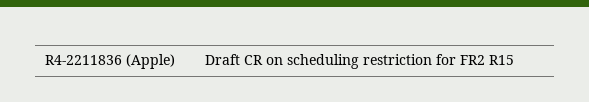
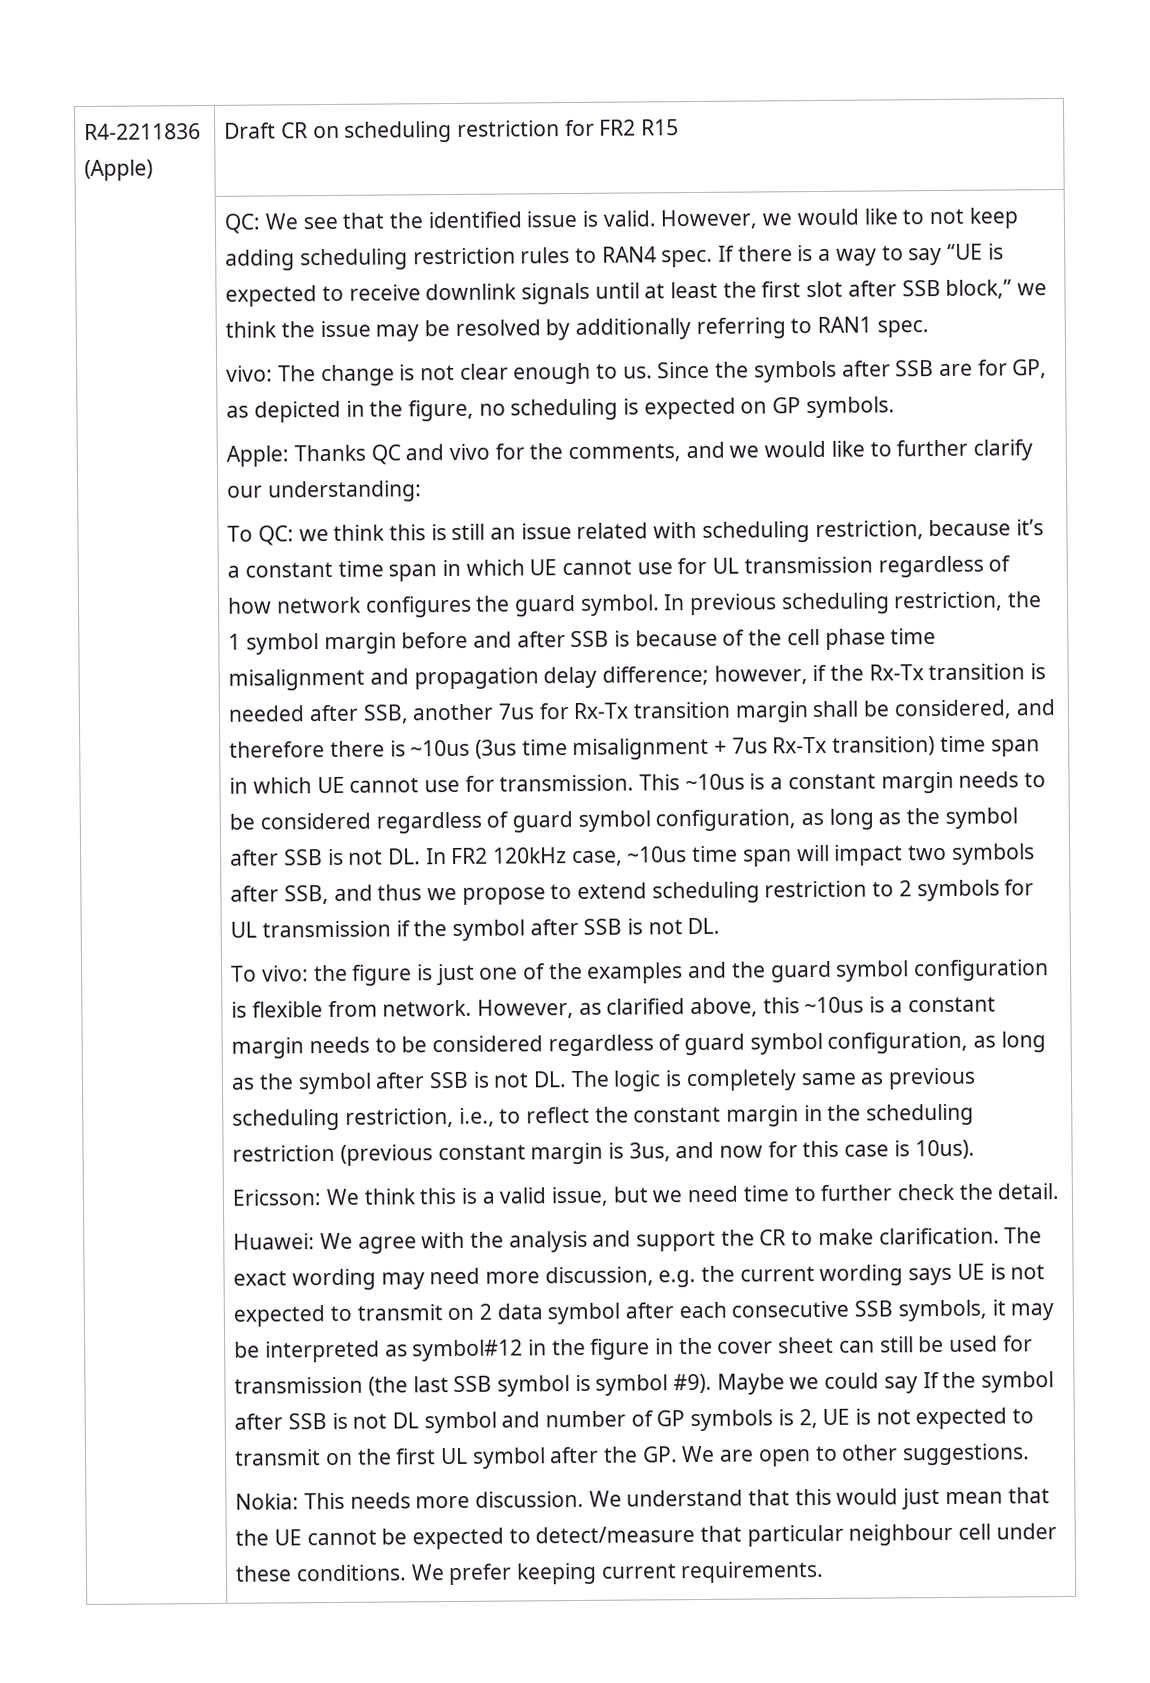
(514, 60) none -> [224,207,1018,234] [225,243,1004,271] [225,279,1047,307] [225,316,929,342] [226,359,1048,387] [226,396,895,423] [226,439,1033,467] [227,480,423,503] [227,519,1044,546] [227,555,1012,582] [227,591,1043,618] [228,628,937,655] [228,663,1047,691] [228,699,1055,724] [229,735,1040,761] [229,771,1046,794] [229,807,1018,834] [230,843,1035,867] [230,879,1035,905] [230,917,721,942] [231,959,1049,986] [231,996,996,1019] [231,1031,1046,1059] [231,1067,976,1095] [232,1103,975,1131] [232,1139,975,1166] [232,1183,1060,1207] [233,1227,1043,1254] [233,1263,1046,1291] [233,1299,1055,1327] [234,1335,1033,1363] [234,1371,1054,1397] [234,1407,1034,1434] [234,1443,1030,1469] [235,1487,1050,1510] [235,1523,1057,1550] [235,1560,825,1586] // | QC: We see that the identified issue is valid. However, we would like to not keep adding scheduling restriction rules to RAN4 spec. If there is a way to say “UE is expected to receive downlink signals until at least the first slot after SSB block,” we think the issue may be resolved by additionally referring to RAN1 spec. // vivo: The change is not clear enough to us. Since the symbols after SSB are for GP, as depicted in the figure, no scheduling is expected on GP symbols. // Apple: Thanks QC and vivo for the comments, and we would like to further clarify our understanding: // To QC: we think this is still an issue related with scheduling restriction, because it’s a constant time span in which UE cannot use for UL transmission regardless of how network configures the guard symbol. In previous scheduling restriction, the 1 symbol margin before and after SSB is because of the cell phase time misalignment and propagation delay difference; however, if the Rx-Tx transition is needed after SSB, another 7us for Rx-Tx transition margin shall be considered, and therefore there is ~10us (3us time misalignment + 7us Rx-Tx transition) time span in which UE cannot use for transmission. This ~10us is a constant margin needs to be considered regardless of guard symbol configuration, as long as the symbol after SSB is not DL. In FR2 120kHz case, ~10us time span will impact two symbols after SSB, and thus we propose to extend scheduling restriction to 2 symbols for UL transmission if the symbol after SSB is not DL. // To vivo: the figure is just one of the examples and the guard symbol configuration is flexible from network. However, as clarified above, this ~10us is a constant margin needs to be considered regardless of guard symbol configuration, as long as the symbol after SSB is not DL. The logic is completely same as previous scheduling restriction, i.e., to reflect the constant margin in the scheduling restriction (previous constant margin is 3us, and now for this case is 10us). // Ericsson: We think this is a valid issue, but we need time to further check the detail. // Huawei: We agree with the analysis and support the CR to make clarification. The exact wording may need more discussion, e.g. the current wording says UE is not expected to transmit on 2 data symbol after each consecutive SSB symbols, it may be interpreted as symbol#12 in the figure in the cover sheet can still be used for transmission (the last SSB symbol is symbol #9). Maybe we could say If the symbol after SSB is not DL symbol and number of GP symbols is 2, UE is not expected to transmit on the first UL symbol after the GP. We are open to other suggestions. // Nokia: This needs more discussion. We understand that this would just mean that the UE cannot be expected to detect/measure that particular neighbour cell under these conditions. We prefer keeping current requirements.

